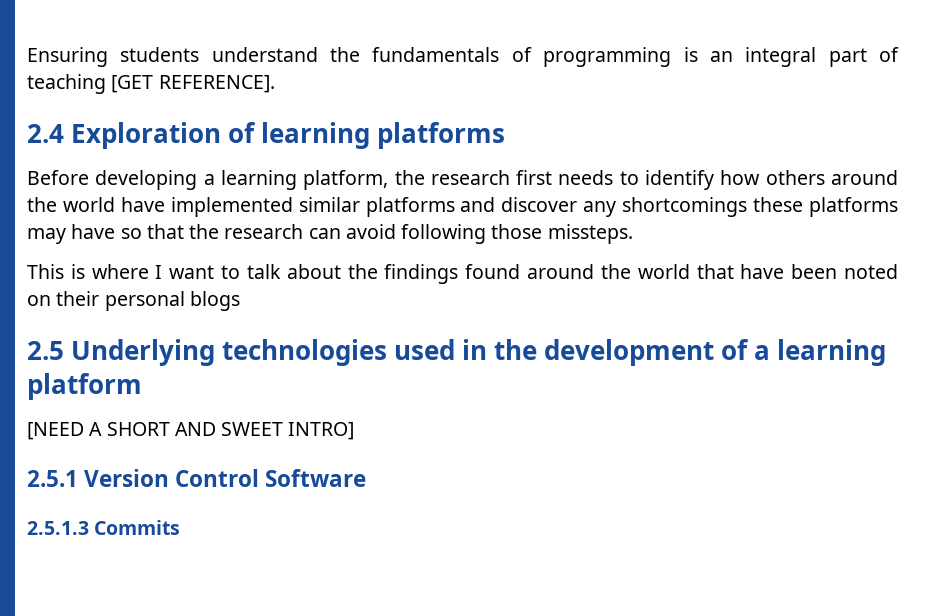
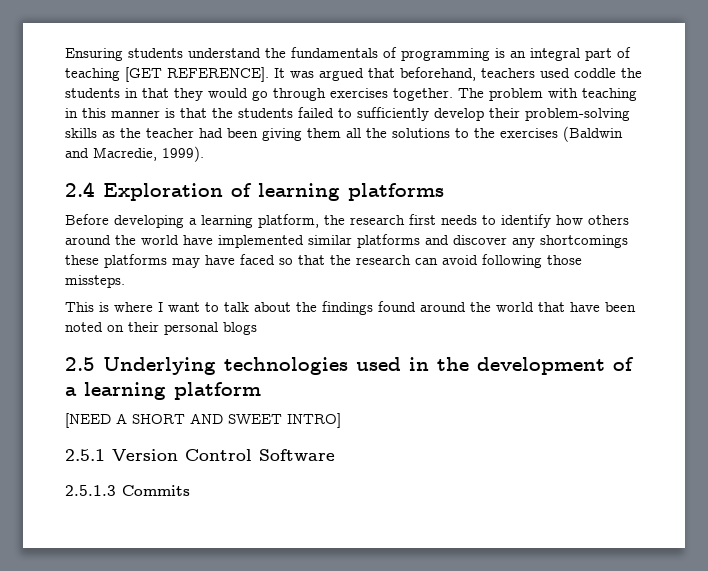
(275, 84) none -> [274,67,642,81] [65,88,637,101] [65,107,630,121] [65,126,623,142] [65,146,204,162] It was argued that beforehand, teachers used coddle the students in that they would go through exercises together. The problem with teaching in this manner is that the students failed to sufficiently develop their problem-solving skills as the teacher had been giving them all the solutions to the exercises (Baldwin and Macredie, 1999).
(116, 231) none -> [240,254,275,265] faced

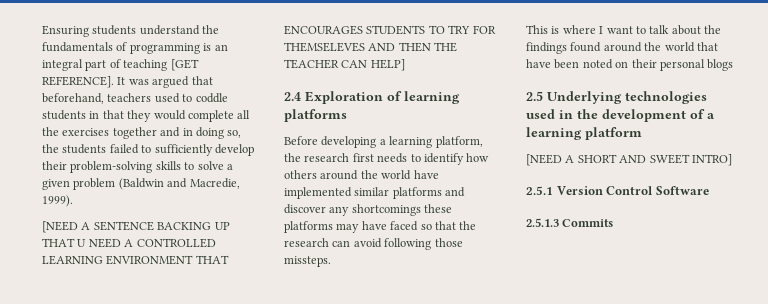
[574,68,642,78] coddle the -> [182,93,228,103] to coddle
[252,88,637,101] [65,108,207,118] go through exercises together. The problem with teaching in this manner is that -> [187,110,251,122] [42,127,242,139] complete all the exercises together and in doing so,
[102,126,623,142] [65,146,204,162] as the teacher had been giving them all the solutions to the exercises (Baldwin and Macredie, 1999). -> [184,161,233,170] [42,178,240,190] [42,195,73,207] [42,221,230,233] [42,238,216,248] [42,255,229,265] [284,25,496,35] [284,42,458,52] [284,59,405,71] to solve a given problem (Baldwin and Macredie, 1999). // [NEED A SENTENCE BACKING UP THAT U NEED A CONTROLLED LEARNING ENVIRONMENT THAT ENCOURAGES STUDENTS TO TRY FOR THEMSELEVES AND THEN THE TEACHER CAN HELP]

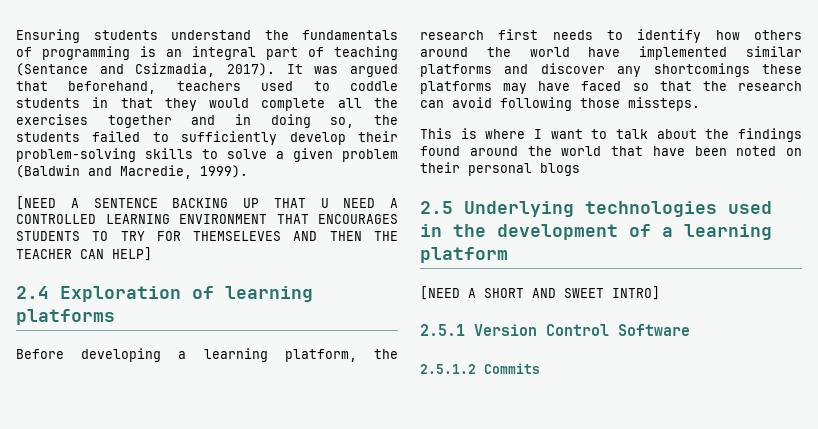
[170,59,199,71] [42,76,114,88] [GET REFERENCE]. -> [16,63,275,77] (Sentance and Csizmadia, 2017).
[526,218,559,227] 2.5.1.3 -> [420,364,476,374] 2.5.1.2

